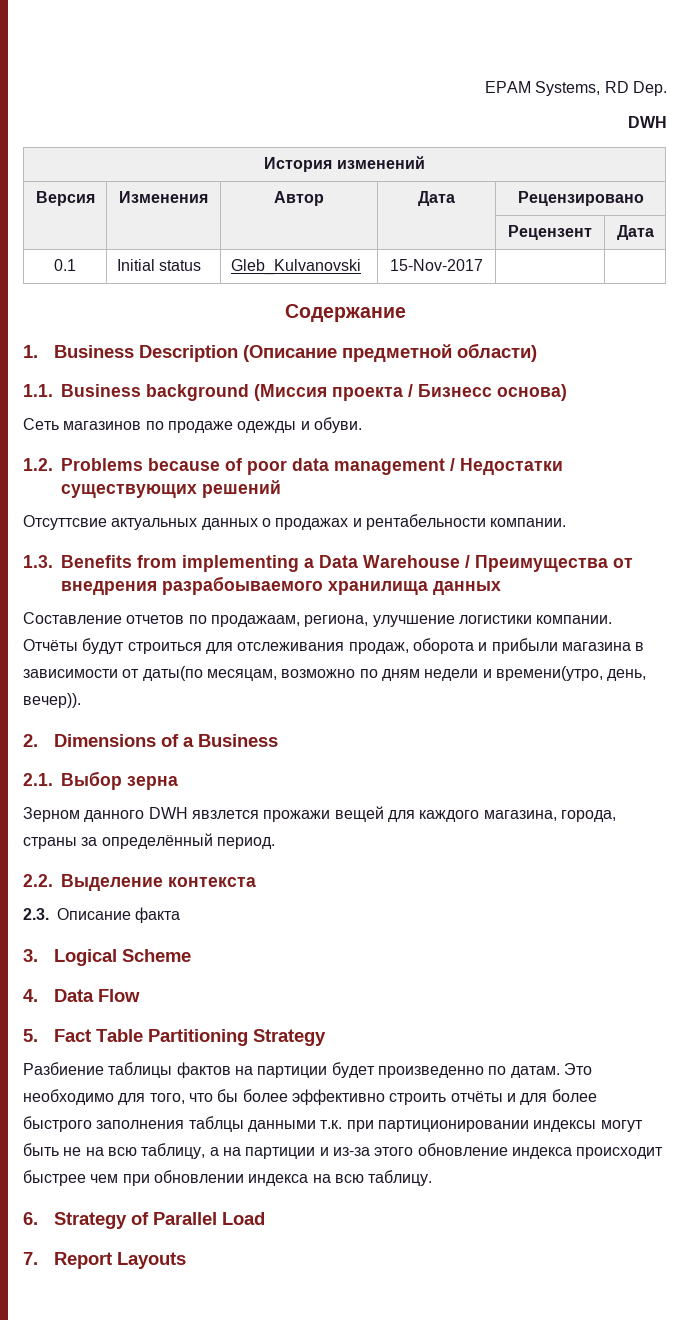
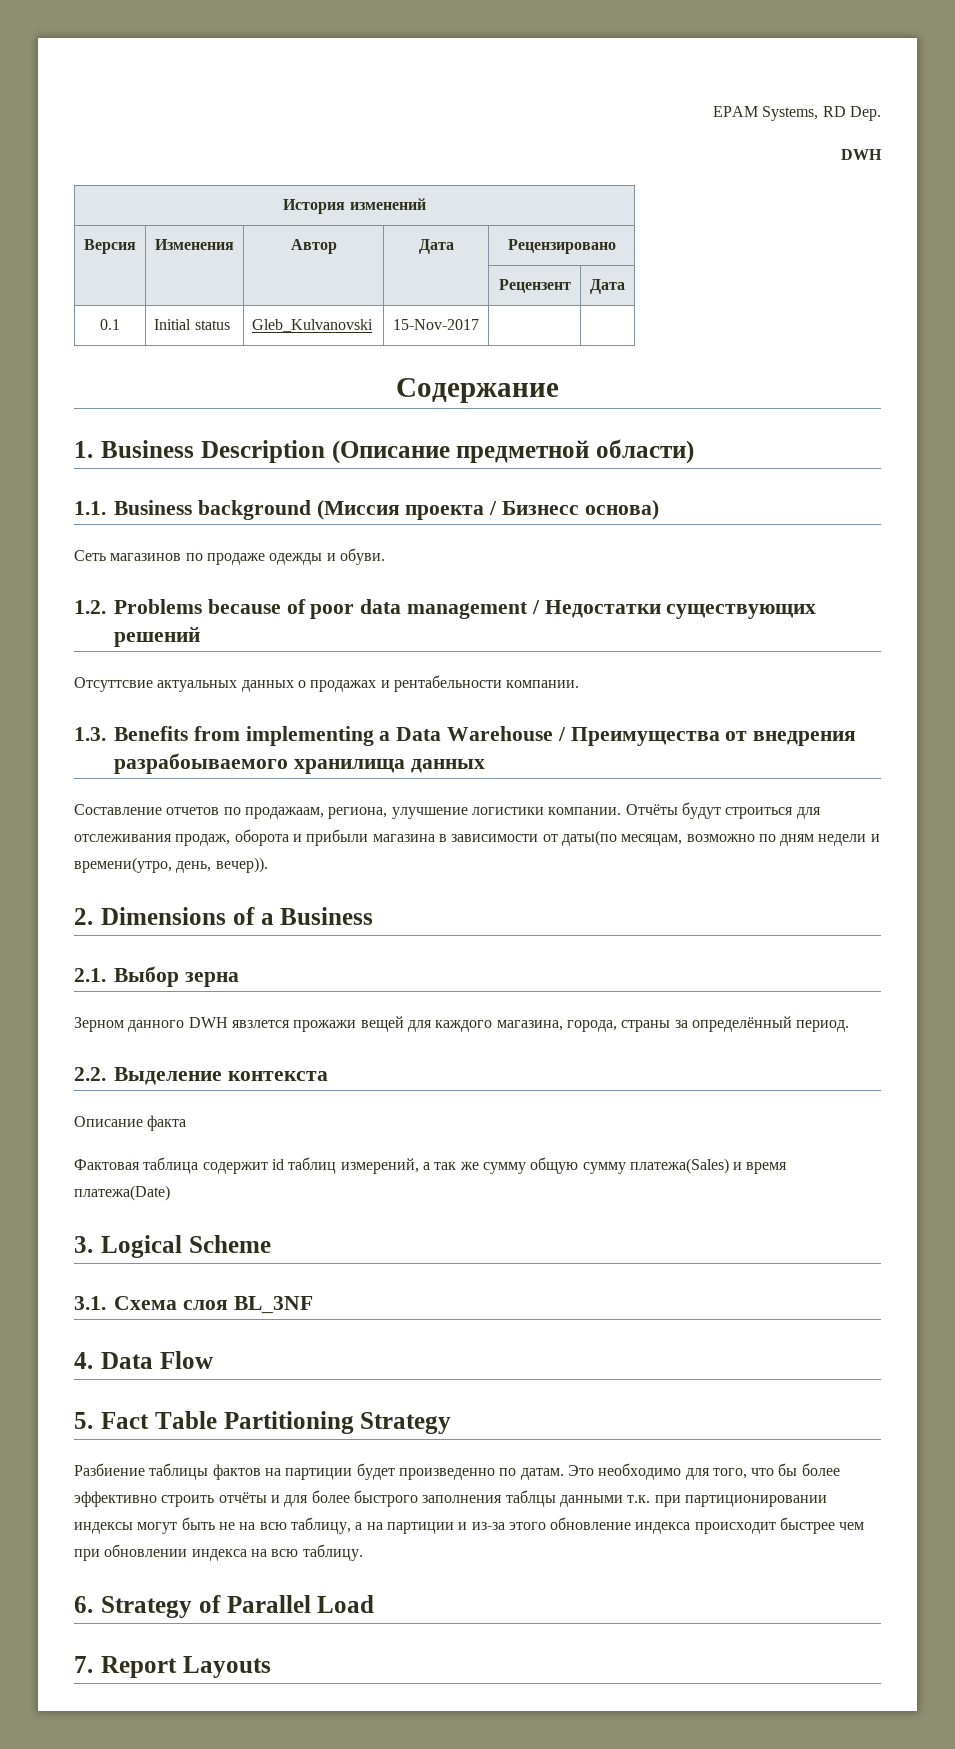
[23,908,49,920] 2.3. -> (328, 1076) none
(181, 915) none -> [74,1157,788,1174] [74,1185,170,1201] // Фактовая таблица содержит id таблиц измерений, а так же сумму общую сумму платежа(Sales) и время платежа(Date)
(192, 955) none -> [74,1296,313,1314] // 3.1. Схема слоя BL_3NF

